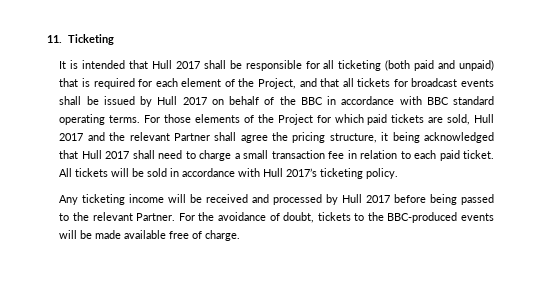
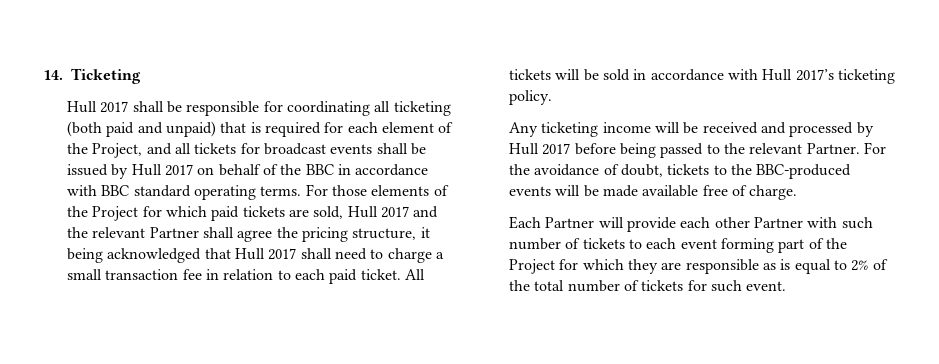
[47,35,62,43] 11. -> [43,70,63,80] 14.
[59,60,149,69] It is intended that -> (141, 76) none
(320, 65) none -> [287,101,371,116] coordinating
[320,78,340,87] that -> (172, 149) none
(241, 235) none -> [509,216,873,232] [509,238,847,253] [509,259,888,274] [509,280,787,292] // Each Partner will provide each other Partner with such number of tickets to each event forming part of the Project for which they are responsible as is equal to 2% of the total number of tickets for such event.

